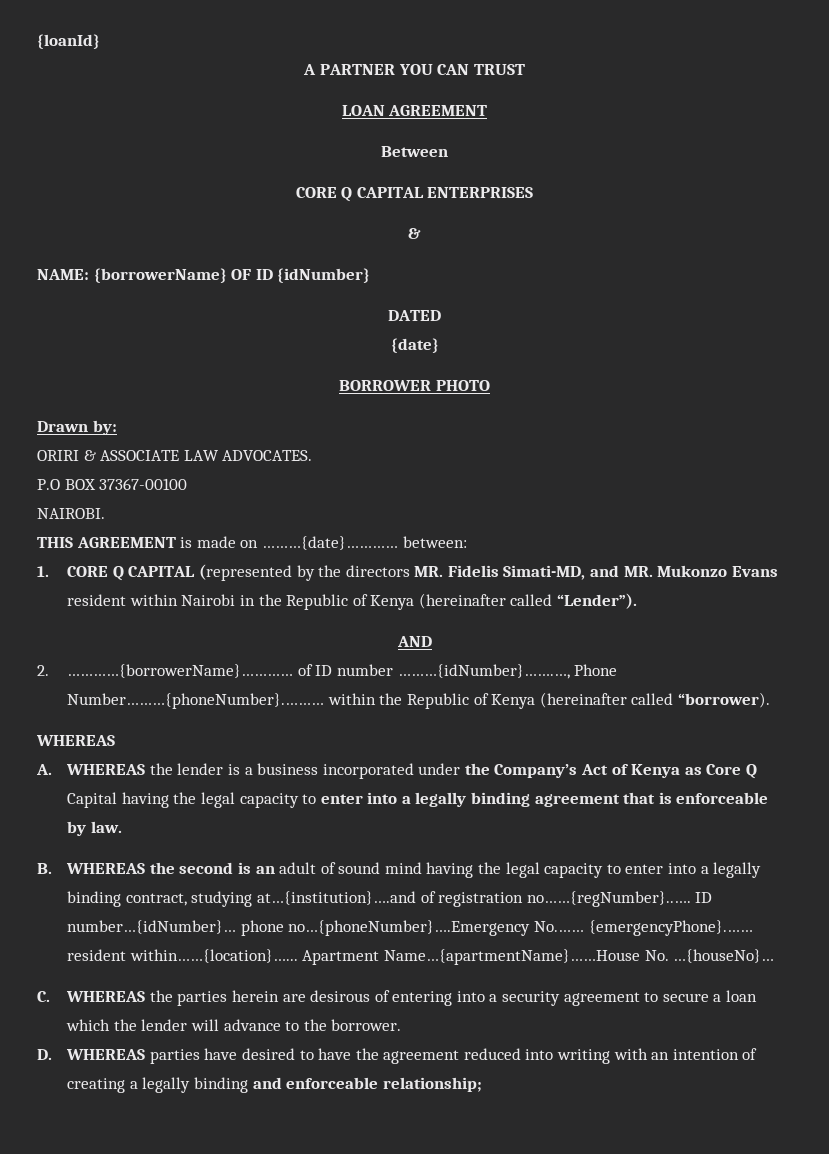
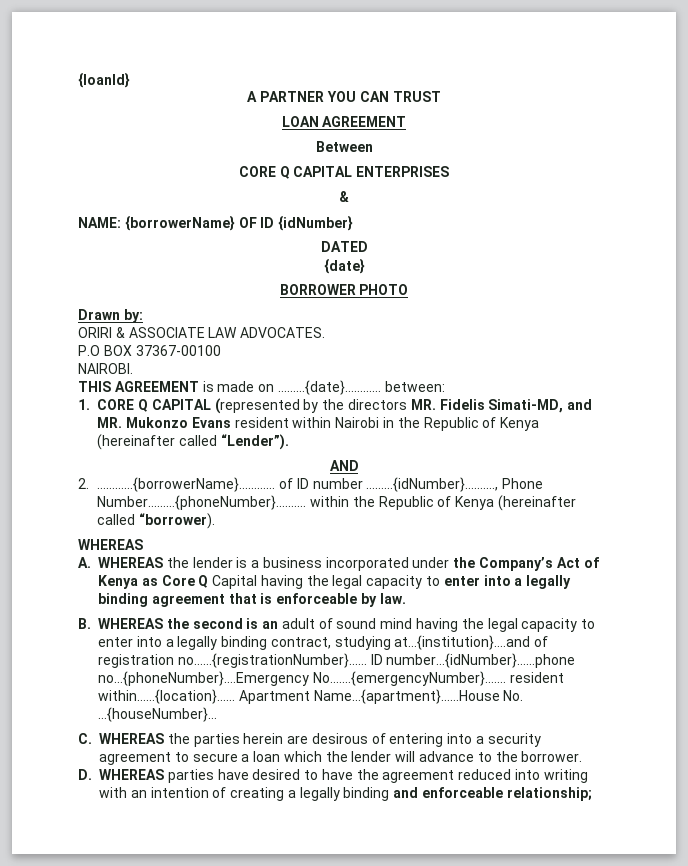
[526,891,713,907] [67,920,753,936] [67,949,775,965] no……{regNumber}..…. ID number…{idNumber}… phone no…{phoneNumber}….Emergency No.…… {emergencyPhone}.…… resident within……{location}…... Apartment Name…{apartmentName}……House No. …{houseNo}… -> [177,653,576,668] [98,671,564,686] [98,689,524,704] [98,707,217,722] no……{registrationNumber}..…. ID number…{idNumber}……phone no…{phoneNumber}….Emergency No.……{emergencyNumber}.…… resident within……{location}…... Apartment Name…{apartment}……House No. …{houseNumber}…

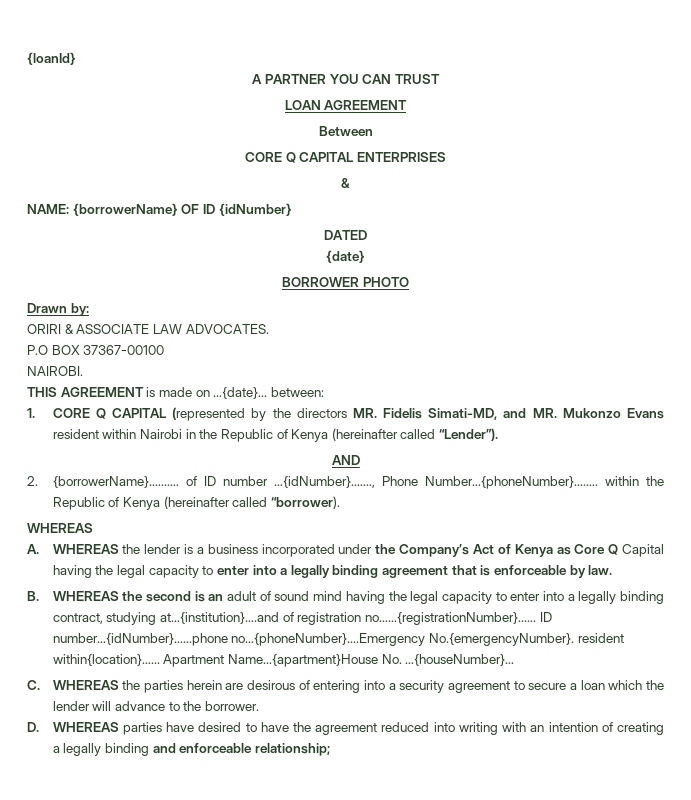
[277,380,381,395] ………{date}………… -> [213,387,268,399] …{date}...
[97,477,276,492] …………{borrowerName}………… -> [52,476,179,488] {borrowerName}.………
[366,477,544,492] [97,495,307,510] ………{idNumber}…….…, Phone Number………{phoneNumber}.……… -> [273,476,598,489] …{idNumber}.……, Phone Number…{phoneNumber}.…….
[312,671,564,686] [98,689,500,704] No.……{emergencyNumber}.…… resident within……{location}…... Apartment Name…{apartment}……House -> [428,633,624,646] [52,654,378,667] No.{emergencyNumber}. resident within{location}…... Apartment Name…{apartment}House

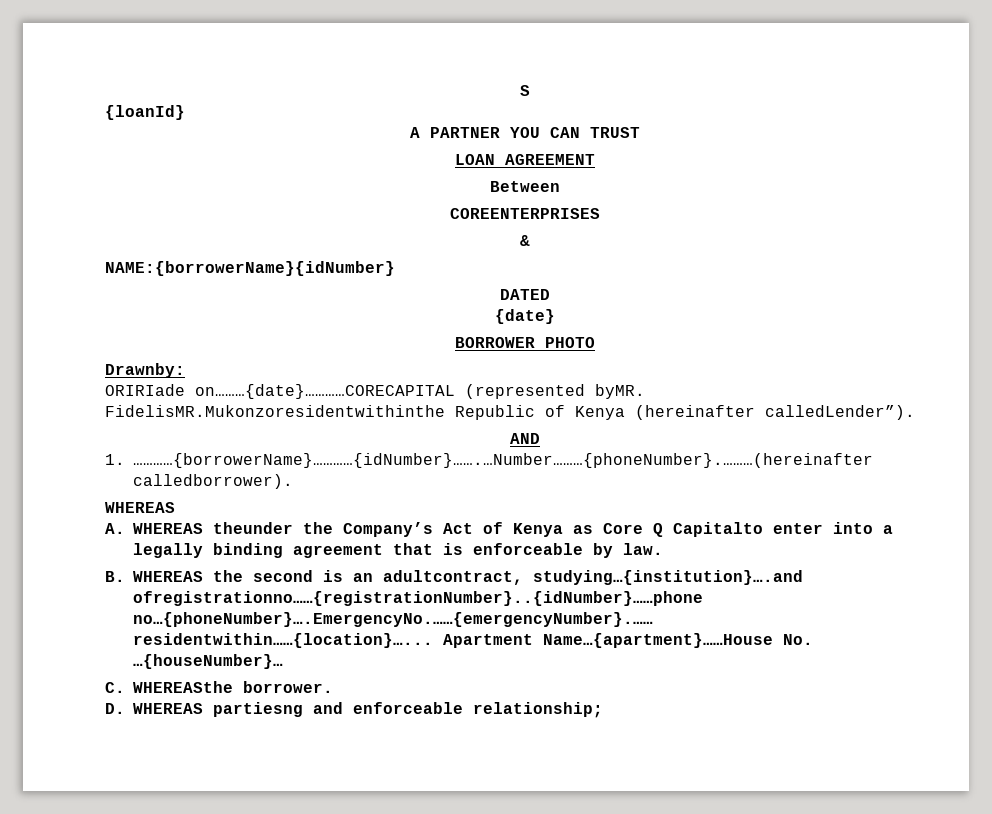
(27, 58) none -> [520,85,530,96] S //
[245,152,446,163] [341,178,350,188] [27,203,292,216] [324,230,367,240] [326,250,365,263] [282,277,409,287] [27,303,89,316] [27,324,269,334] [27,345,165,355] [27,366,83,376] [27,387,324,399] [27,407,664,421] [52,428,499,442] CORE Q CAPITAL ENTERPRISES // & // NAME: {borrowerName} OF ID {idNumber} // DATED // {date} // BORROWER PHOTO // Drawn by: // ORIRI & ASSOCIATE LAW ADVOCATES. // P.O BOX 37367-00100 // NAIROBI. // THIS AGREEMENT is made on …{date}... between: // 1. CORE Q CAPITAL (represented by the directors MR. Fidelis Simati-MD, and MR. Mukonzo Evans resident within Nairobi in the Republic of Kenya (hereinafter called “Lender”). -> [450,208,600,219] [520,235,530,246] [105,261,395,276] [500,289,550,300] [495,309,555,324] [455,337,595,348] [105,363,185,378] [105,384,645,399] [105,405,915,420] COREENTERPRISES // & // NAME:{borrowerName}{idNumber} // DATED // {date} // BORROWER PHOTO // Drawnby: // ORIRIade on………{date}…………CORECAPITAL (represented byMR. FidelisMR.Mukonzoresidentwithinthe Republic of Kenya (hereinafter calledLender”).
[27,476,665,489] [52,496,340,510] [27,523,93,533] [27,544,373,557] 2. {borrowerName}.……… of ID number …{idNumber}.……, Phone Number…{phoneNumber}.……. within the Republic of Kenya (hereinafter called “borrower). // WHEREAS // A. WHEREAS the lender is a business incorporated under -> [105,453,874,468] [133,474,294,489] [105,502,175,513] [105,522,294,534] 1. …………{borrowerName}…………{idNumber}…….…Number………{phoneNumber}.………(hereinafter calledborrower). // WHEREAS // A. WHEREAS theunder
[621,544,664,557] [52,565,214,578] Capital having the legal capacity to -> [673,522,764,537] Capitalto
[227,591,665,604] [52,612,552,625] [52,633,624,646] [52,654,515,667] [27,680,665,693] [52,701,259,711] [27,722,664,735] [52,743,149,756] adult of sound mind having the legal capacity to enter into a legally binding contract, studying at…{institution}….and of registration no……{registrationNumber}..…. ID number…{idNumber}……phone no…{phoneNumber}….Emergency No.{emergencyNumber}. resident within{location}…... Apartment Name…{apartment}House No. …{houseNumber}… // C. WHEREAS the parties herein are desirous of entering into a security agreement to secure a loan which the lender will advance to the borrower. // D. WHEREAS parties have desired to have the agreement reduced into writing with an intention of creating a legally binding -> [383,570,804,585] [133,591,704,606] [133,612,654,627] [133,633,814,648] [133,654,284,669] [105,681,334,693] [105,702,304,717] adultcontract, studying…{institution}….and ofregistrationno……{registrationNumber}..{idNumber}……phone no…{phoneNumber}….EmergencyNo.……{emergencyNumber}.…… residentwithin……{location}…... Apartment Name…{apartment}……House No. …{houseNumber}… // C. WHEREASthe borrower. // D. WHEREAS partiesng

